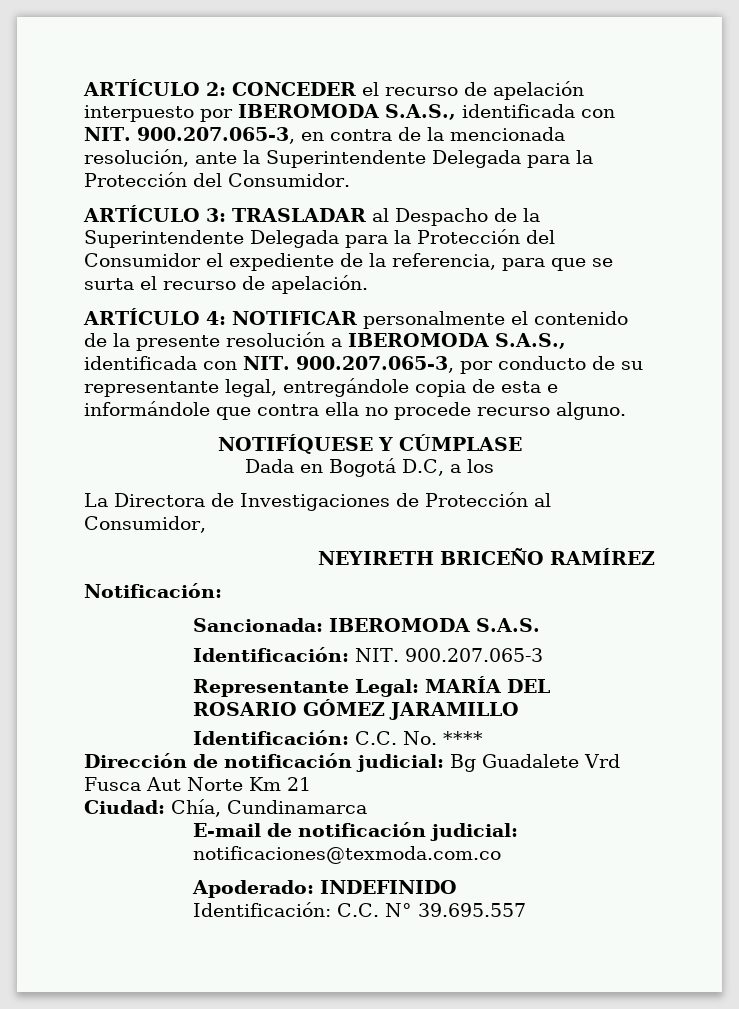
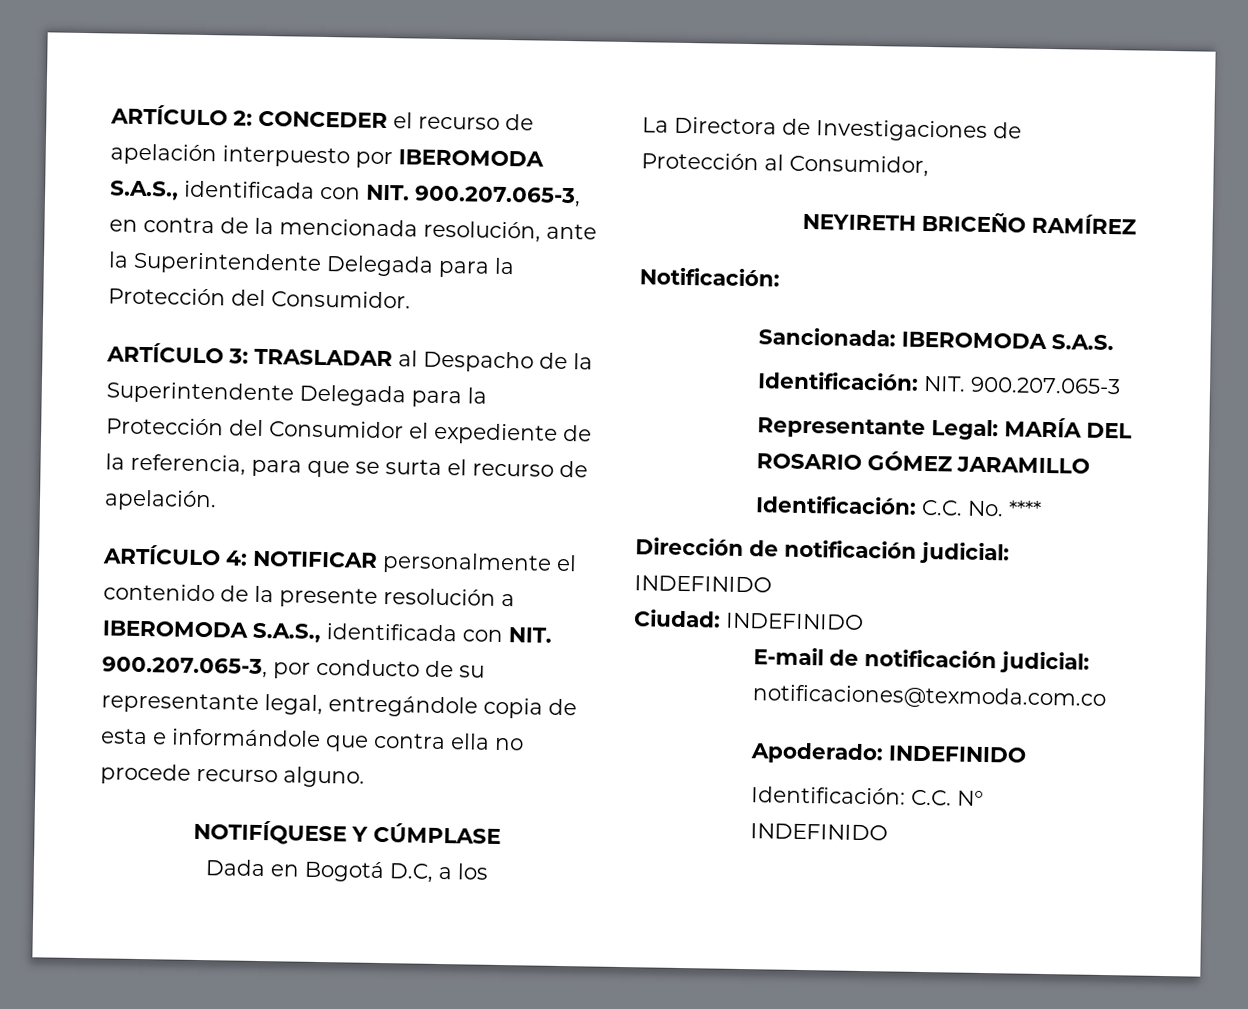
[450,754,620,772] [84,777,311,791] Bg Guadalete Vrd Fusca Aut Norte Km 21 -> [634,575,772,593] INDEFINIDO
[171,799,367,817] Chía, Cundinamarca -> [725,612,864,630] INDEFINIDO
[418,903,527,917] 39.695.557 -> [750,823,889,841] INDEFINIDO

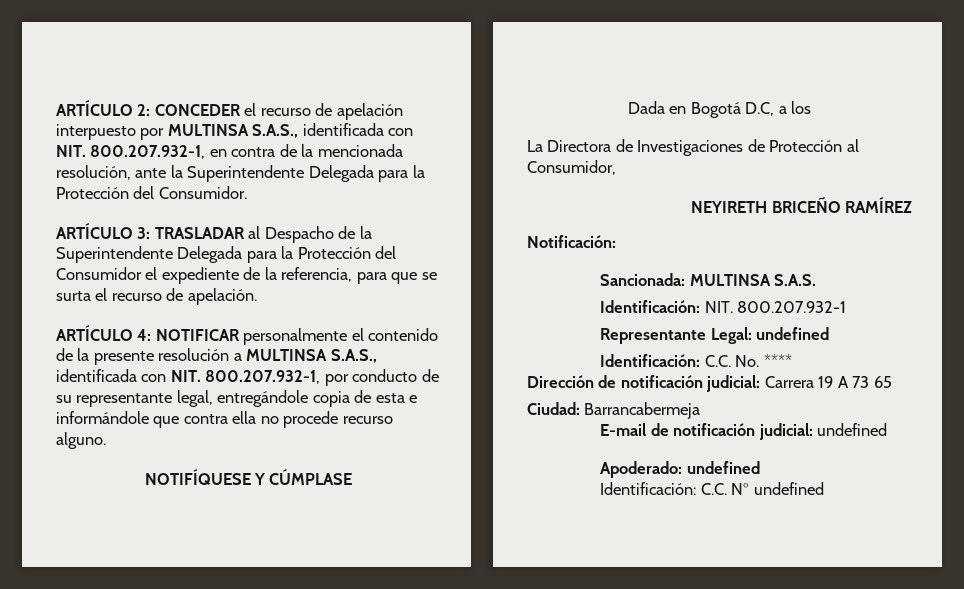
[398,149,544,167] [109,180,581,208] IBEROMODA S.A.S., identificada con NIT. 900.207.065-3, -> [167,123,414,138] [56,145,206,159] MULTINSA S.A.S., identificada con NIT. 800.207.932-1,
[102,620,552,643] [102,656,268,679] IBEROMODA S.A.S., identificada con NIT. 900.207.065-3, -> [246,349,377,363] [56,369,321,384] MULTINSA S.A.S., identificada con NIT. 800.207.932-1,
[901,331,1048,350] IBEROMODA -> [689,274,771,286] MULTINSA
[970,376,1122,395] 900.207.065-3 -> [737,301,847,313] 800.207.932-1
[1004,416,1133,439] [756,450,1091,474] MARÍA DEL ROSARIO GÓMEZ JARAMILLO -> [756,327,830,340] undefined
[634,575,772,593] INDEFINIDO -> [764,376,892,388] Carrera 19 A 73 65
[725,612,864,630] INDEFINIDO -> [584,402,701,419] Barrancabermeja
[752,684,1107,711] notificaciones@texmoda.com.co -> [817,423,888,436] undefined
[888,745,1028,763] INDEFINIDO -> [686,461,760,474] undefined
[750,823,889,841] INDEFINIDO -> [753,482,824,495] undefined

